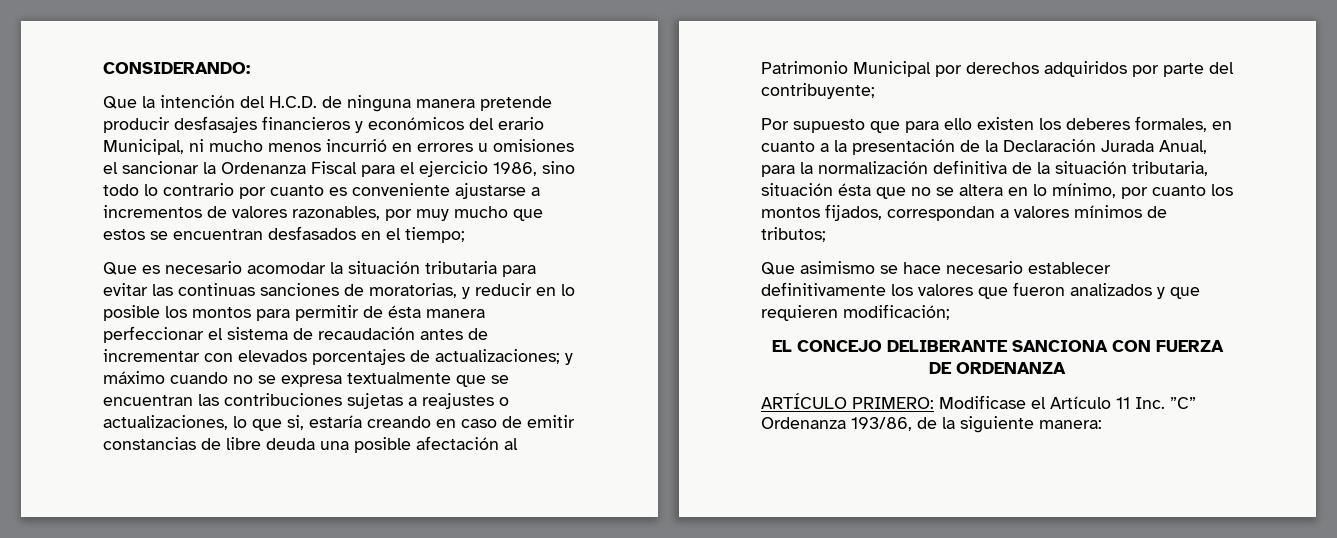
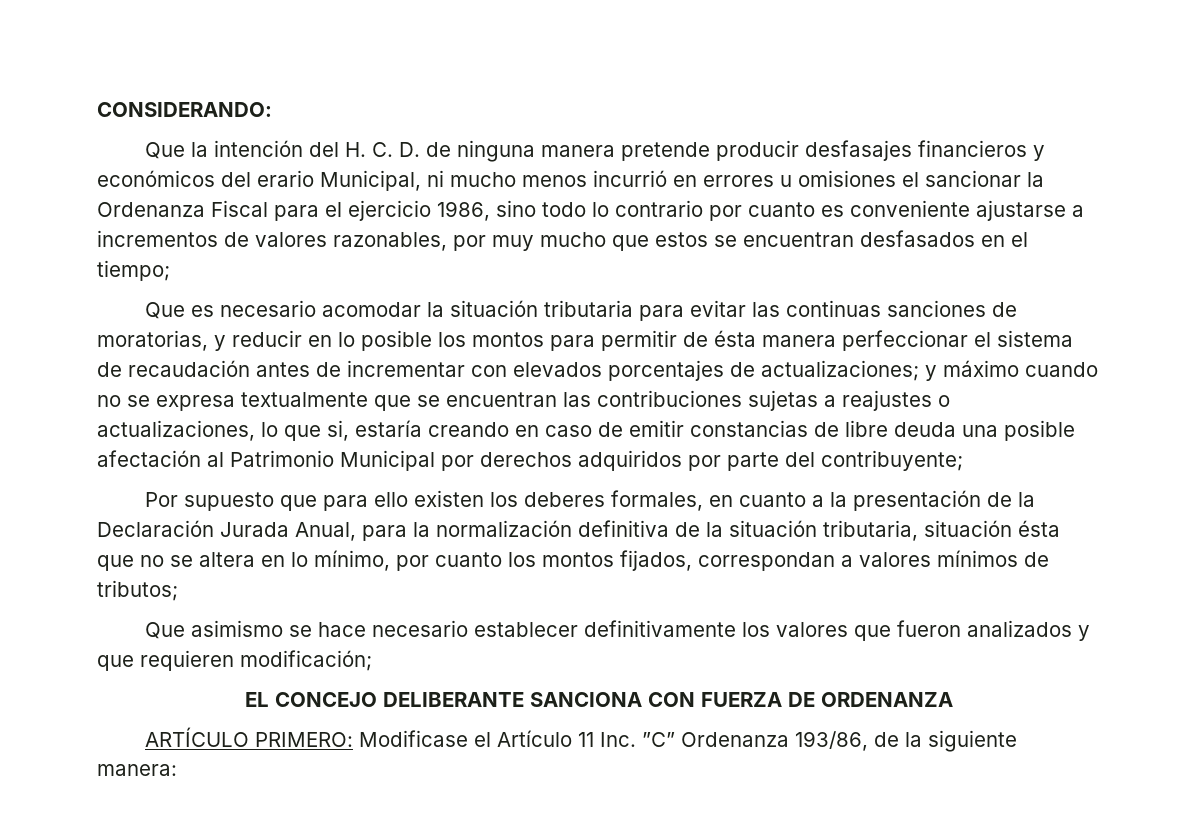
[269,96,317,108] H.C.D. -> [344,142,420,157] H. C. D.

